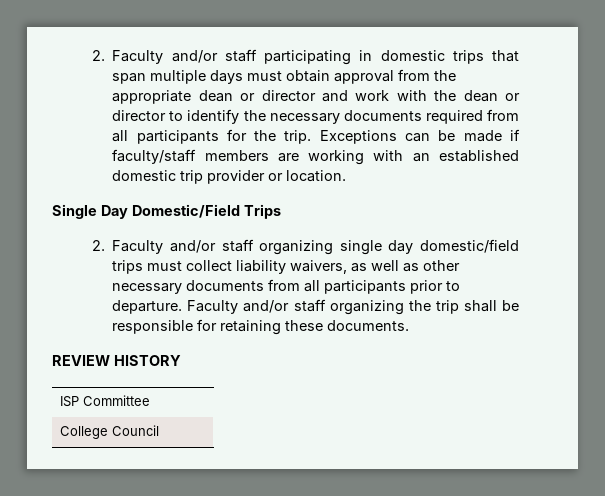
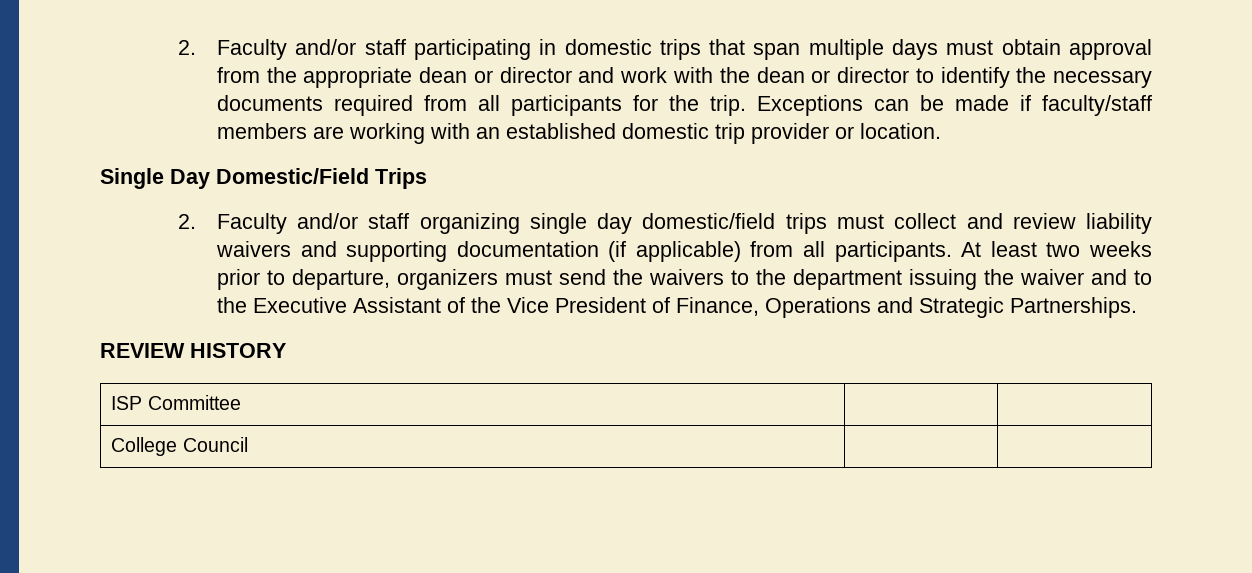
[236,260,461,274] [112,279,461,294] [112,299,519,315] [112,319,410,335] liability waivers, as well as other necessary documents from all participants prior to departure. Faculty and/or staff organizing the trip shall be responsible for retaining these documents. -> [966,213,1152,234] [215,241,1152,262] [216,269,1152,290] [216,297,1137,318] and review liability waivers and supporting documentation (if applicable) from all participants. At least two weeks prior to departure, organizers must send the waivers to the department issuing the waiver and to the Executive Assistant of the Vice President of Finance, Operations and Strategic Partnerships.

